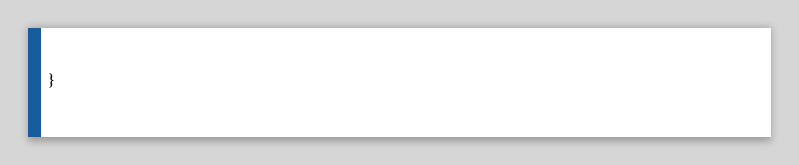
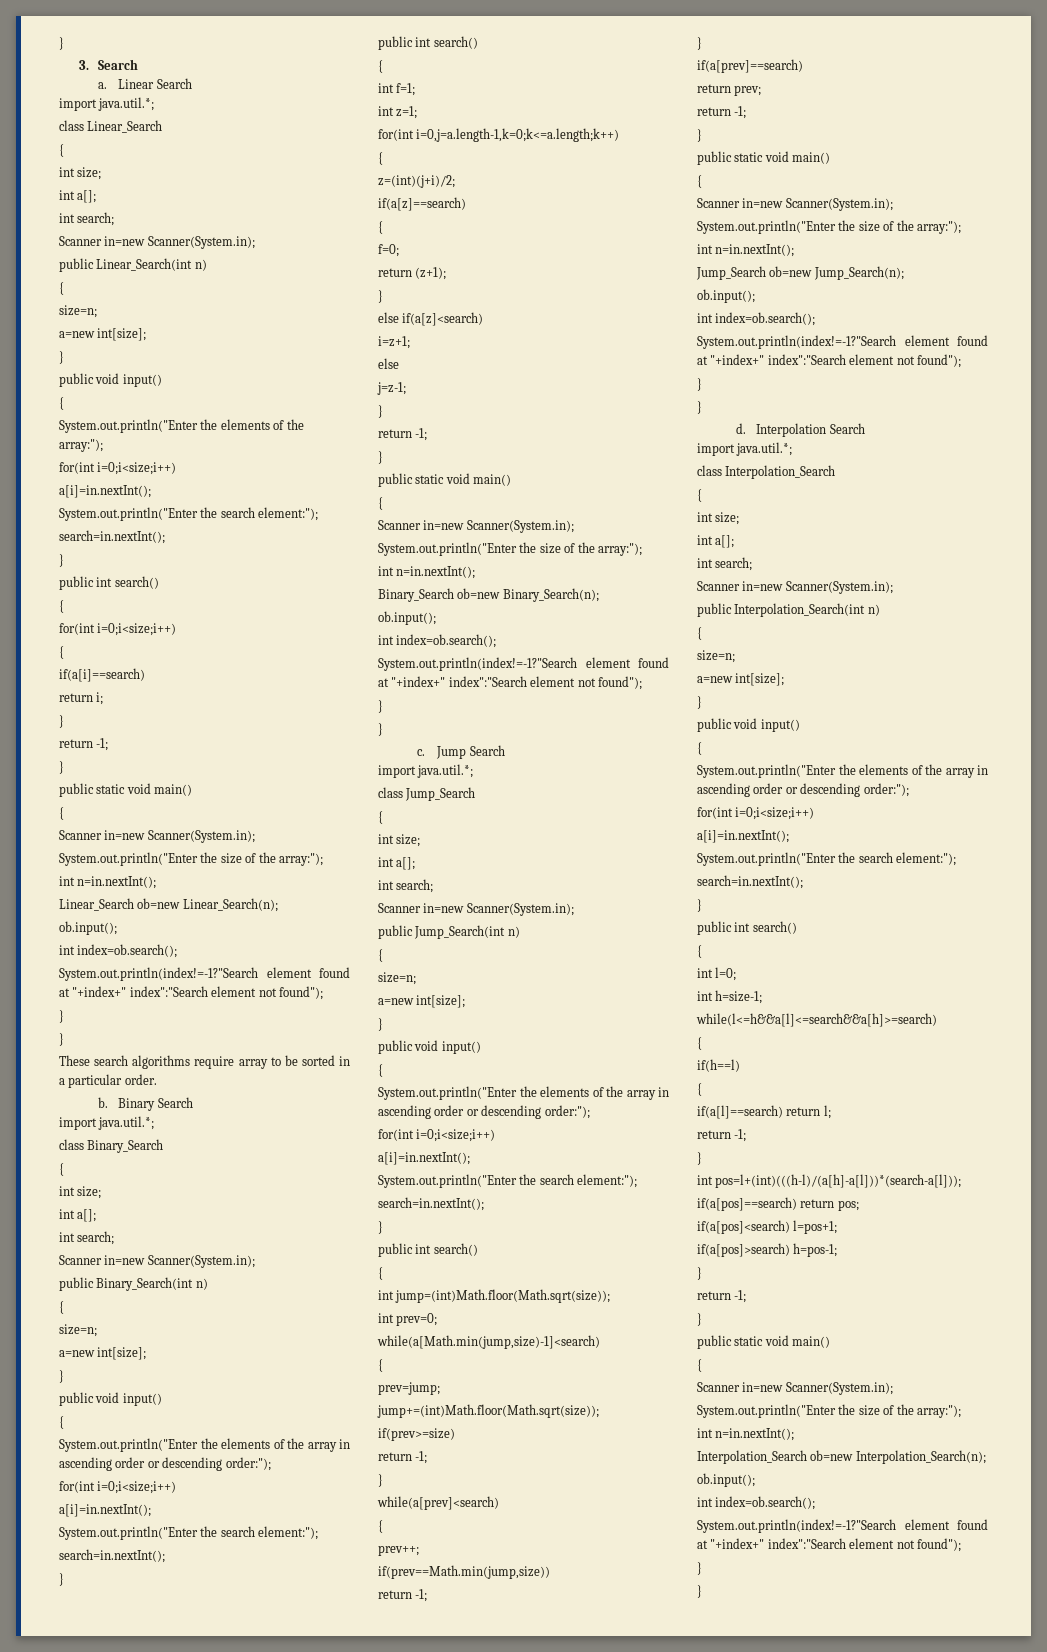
[49,73,54,88] } -> [59,37,64,50] [78,59,139,70] [98,78,192,89] [59,97,155,111] [59,120,163,133] [59,144,64,157] [59,167,102,180] [59,190,97,203] [59,212,115,226] [59,236,255,249] [59,258,207,272] [59,282,64,295] [59,305,97,318] [59,328,147,341] [59,351,64,364] [59,373,162,387] [59,397,64,410] [59,419,304,433] [59,439,103,452] [59,462,177,475] [59,485,151,498] [59,507,319,521] [59,530,165,544] [59,554,64,567] [59,576,159,590] [59,600,64,613] [59,623,177,636] [59,646,64,659] [59,668,145,682] [59,692,104,705] [59,715,64,728] [59,738,109,751] [59,761,64,774] [59,783,193,797] [59,807,64,820] [59,830,255,843] [59,852,323,866] [59,876,157,889] [59,898,278,912] [59,921,117,935] [59,944,178,958] [59,967,350,981] [59,986,323,1000] [59,1010,64,1023] [59,1033,64,1046] [59,1055,350,1069] [59,1074,157,1088] [98,1097,193,1111] [59,1116,155,1130] [59,1139,164,1153] [59,1163,64,1176] [59,1186,102,1199] [59,1209,97,1222] [59,1231,115,1245] [59,1255,255,1268] [59,1277,208,1291] [59,1301,64,1314] [59,1324,97,1337] [59,1347,147,1360] [59,1370,64,1383] [59,1392,162,1406] [59,1416,64,1429] [59,1438,350,1452] [59,1457,271,1471] [59,1481,177,1494] [59,1504,151,1517] [59,1526,319,1540] [59,1549,165,1563] [59,1573,64,1586] [378,36,478,50] [378,60,383,73] [378,83,416,96] [378,106,418,119] [378,128,620,142] [378,152,383,165] [378,175,455,188] [378,197,466,211] [378,221,383,234] [378,244,399,257] [378,267,447,280] [378,290,383,303] [378,312,484,326] [378,336,410,349] [378,358,399,369] [377,382,406,395] [378,405,383,418] [378,428,428,441] [378,451,383,464] [378,473,512,487] [378,497,383,510] [378,520,574,533] [378,542,642,556] [378,566,476,579] [378,588,599,602] [378,611,436,625] [378,634,497,648] [378,657,669,671] [378,676,642,690] [378,700,383,713] [378,723,383,736] [417,745,505,759] [378,764,474,778] [378,787,476,801] [378,811,383,824] [378,834,421,847] [378,857,416,870] [378,879,434,893] [378,903,574,916] [378,925,520,939] [378,949,383,962] [378,972,416,985] [378,995,466,1008] [378,1018,383,1031] [378,1040,481,1054] [378,1064,383,1077] [378,1086,669,1100] [378,1105,590,1119] [378,1129,496,1142] [378,1152,470,1165] [378,1174,638,1188] [378,1197,484,1211] [378,1221,383,1234] [378,1243,478,1257] [378,1267,383,1280] [378,1289,611,1303] [378,1313,438,1326] [377,1335,600,1349] [378,1359,383,1372] [378,1382,440,1395] [377,1404,599,1418] [378,1428,455,1441] [378,1451,428,1464] [378,1474,383,1487] [377,1496,499,1510] [378,1520,383,1533] [378,1545,419,1556] [378,1565,550,1579] [378,1589,428,1602] [697,37,702,50] [697,59,803,73] [697,84,762,96] [697,106,747,119] [697,129,702,142] [697,151,831,165] [697,175,702,188] [697,198,893,211] [697,220,961,234] [697,244,795,257] [696,266,904,280] [697,289,755,303] [697,312,816,326] [697,335,988,349] [697,354,961,368] [697,378,702,391] [697,401,702,414] [736,423,865,437] [697,442,793,456] [697,465,836,479] [697,489,702,502] [697,512,740,525] [697,535,735,548] [697,557,753,571] [697,581,893,594] [697,603,880,617] [697,627,702,640] [697,650,735,663] [697,673,785,686] [697,696,702,709] [697,718,800,732] [697,742,702,755] [697,764,988,778] [697,783,909,797] [697,807,815,820] [697,830,789,843] [697,852,957,866] [697,875,803,889] [697,899,702,912] [697,921,797,935] [697,945,702,958] [697,967,737,981] [697,990,763,1004] [696,1013,937,1027] [697,1037,702,1050] [697,1059,740,1072] [697,1083,702,1096] [697,1105,831,1119] [697,1129,747,1142] [697,1152,702,1165] [697,1174,962,1188] [697,1197,859,1211] [697,1220,838,1234] [697,1243,838,1257] [697,1267,702,1280] [697,1290,747,1303] [697,1313,702,1326] [697,1335,831,1349] [697,1359,702,1372] [697,1382,893,1395] [697,1404,961,1418] [697,1428,795,1441] [697,1450,986,1464] [697,1473,755,1487] [697,1496,816,1510] [697,1519,988,1533] [697,1538,961,1552] [697,1562,702,1575] [697,1585,702,1598] } // 3. Search // a. Linear Search // import java.util.*; // class Linear_Search // { // int size; // int a[]; // int search; // Scanner in=new Scanner(System.in); // public Linear_Search(int n) // { // size=n; // a=new int[size]; // } // public void input() // { // System.out.println("Enter the elements of the array:"); // for(int i=0;i<size;i++) // a[i]=in.nextInt(); // System.out.println("Enter the search element:"); // search=in.nextInt(); // } // public int search() // { // for(int i=0;i<size;i++) // { // if(a[i]==search) // return i; // } // return -1; // } // public static void main() // { // Scanner in=new Scanner(System.in); // System.out.println("Enter the size of the array:"); // int n=in.nextInt(); // Linear_Search ob=new Linear_Search(n); // ob.input(); // int index=ob.search(); // System.out.println(index!=-1?"Search element found at "+index+" index":"Search element not found"); // } // } // These search algorithms require array to be sorted in a particular order. // b. Binary Search // import java.util.*; // class Binary_Search // { // int size; // int a[]; // int search; // Scanner in=new Scanner(System.in); // public Binary_Search(int n) // { // size=n; // a=new int[size]; // } // public void input() // { // System.out.println("Enter the elements of the array in ascending order or descending order:"); // for(int i=0;i<size;i++) // a[i]=in.nextInt(); // System.out.println("Enter the search element:"); // search=in.nextInt(); // } // public int search() // { // int f=1; // int z=1; // for(int i=0,j=a.length-1,k=0;k<=a.length;k++) // { // z=(int)(j+i)/2; // if(a[z]==search) // { // f=0; // return (z+1); // } // else if(a[z]<search) // i=z+1; // else // j=z-1; // } // return -1; // } // public static void main() // { // Scanner in=new Scanner(System.in); // System.out.println("Enter the size of the array:"); // int n=in.nextInt(); // Binary_Search ob=new Binary_Search(n); // ob.input(); // int index=ob.search(); // System.out.println(index!=-1?"Search element found at "+index+" index":"Search element not found"); // } // } // c. Jump Search // import java.util.*; // class Jump_Search // { // int size; // int a[]; // int search; // Scanner in=new Scanner(System.in); // public Jump_Search(int n) // { // size=n; // a=new int[size]; // } // public void input() // { // System.out.println("Enter the elements of the array in ascending order or descending order:"); // for(int i=0;i<size;i++) // a[i]=in.nextInt(); // System.out.println("Enter the search element:"); // search=in.nextInt(); // } // public int search() // { // int jump=(int)Math.floor(Math.sqrt(size)); // int prev=0; // while(a[Math.min(jump,size)-1]<search) // { // prev=jump; // jump+=(int)Math.floor(Math.sqrt(size)); // if(prev>=size) // return -1; // } // while(a[prev]<search) // { // prev++; // if(prev==Math.min(jump,size)) // return -1; // } // if(a[prev]==search) // return prev; // return -1; // } // public static void main() // { // Scanner in=new Scanner(System.in); // System.out.println("Enter the size of the array:"); // int n=in.nextInt(); // Jump_Search ob=new Jump_Search(n); // ob.input(); // int index=ob.search(); // System.out.println(index!=-1?"Search element found at "+index+" index":"Search element not found"); // } // } // d. Interpolation Search // import java.util.*; // class Interpolation_Search // { // int size; // int a[]; // int search; // Scanner in=new Scanner(System.in); // public Interpolation_Search(int n) // { // size=n; // a=new int[size]; // } // public void input() // { // System.out.println("Enter the elements of the array in ascending order or descending order:"); // for(int i=0;i<size;i++) // a[i]=in.nextInt(); // System.out.println("Enter the search element:"); // search=in.nextInt(); // } // public int search() // { // int l=0; // int h=size-1; // while(l<=h&&a[l]<=search&&a[h]>=search) // { // if(h==l) // { // if(a[l]==search) return l; // return -1; // } // int pos=l+(int)(((h-l)/(a[h]-a[l]))*(search-a[l])); // if(a[pos]==search) return pos; // if(a[pos]<search) l=pos+1; // if(a[pos]>search) h=pos-1; // } // return -1; // } // public static void main() // { // Scanner in=new Scanner(System.in); // System.out.println("Enter the size of the array:"); // int n=in.nextInt(); // Interpolation_Search ob=new Interpolation_Search(n); // ob.input(); // int index=ob.search(); // System.out.println(index!=-1?"Search element found at "+index+" index":"Search element not found"); // } // }

